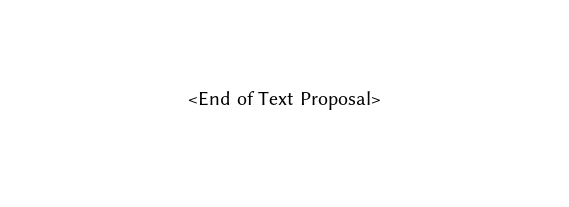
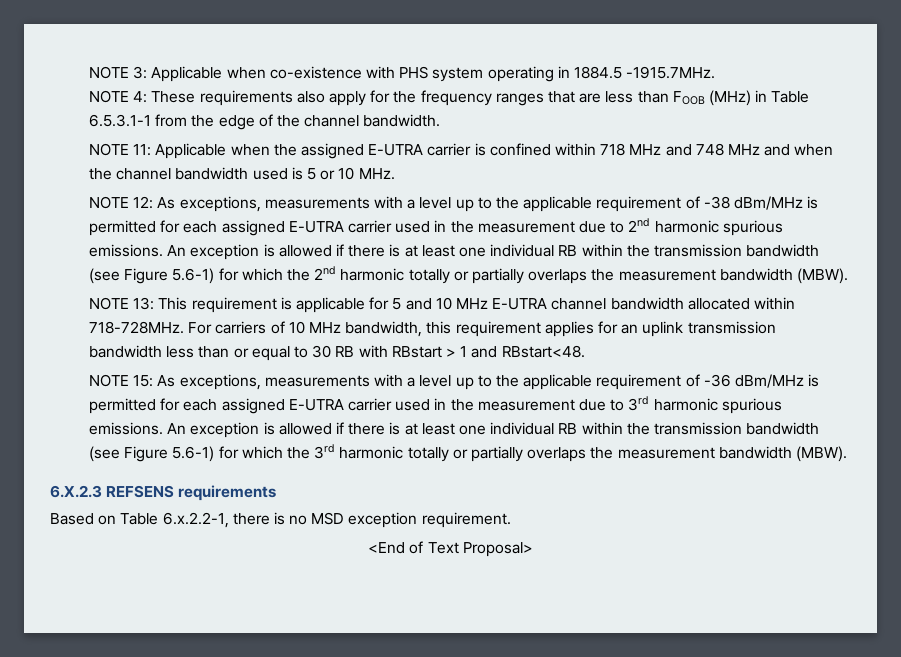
(188, 98) none -> [89,66,716,82] [89,90,810,106] [89,114,441,130] [89,143,834,159] [89,167,395,180] [89,196,819,212] [89,218,783,236] [89,244,820,260] [89,266,848,284] [89,297,795,313] [89,321,776,337] [89,345,585,361] [89,374,820,390] [89,396,782,414] [89,422,820,438] [89,444,847,462] [50,485,277,501] [50,512,511,528] NOTE 3: Applicable when co-existence with PHS system operating in 1884.5 -1915.7MHz. // NOTE 4: These requirements also apply for the frequency ranges that are less than FOOB (MHz) in Table 6.5.3.1-1 from the edge of the channel bandwidth. // NOTE 11: Applicable when the assigned E-UTRA carrier is confined within 718 MHz and 748 MHz and when the channel bandwidth used is 5 or 10 MHz. // NOTE 12: As exceptions, measurements with a level up to the applicable requirement of -38 dBm/MHz is permitted for each assigned E-UTRA carrier used in the measurement due to 2nd harmonic spurious emissions. An exception is allowed if there is at least one individual RB within the transmission bandwidth (see Figure 5.6-1) for which the 2nd harmonic totally or partially overlaps the measurement bandwidth (MBW). // NOTE 13: This requirement is applicable for 5 and 10 MHz E-UTRA channel bandwidth allocated within 718-728MHz. For carriers of 10 MHz bandwidth, this requirement applies for an uplink transmission bandwidth less than or equal to 30 RB with RBstart > 1 and RBstart<48. // NOTE 15: As exceptions, measurements with a level up to the applicable requirement of -36 dBm/MHz is permitted for each assigned E-UTRA carrier used in the measurement due to 3rd harmonic spurious emissions. An exception is allowed if there is at least one individual RB within the transmission bandwidth (see Figure 5.6-1) for which the 3rd harmonic totally or partially overlaps the measurement bandwidth (MBW). // 6.X.2.3 REFSENS requirements // Based on Table 6.x.2.2-1, there is no MSD exception requirement. //

